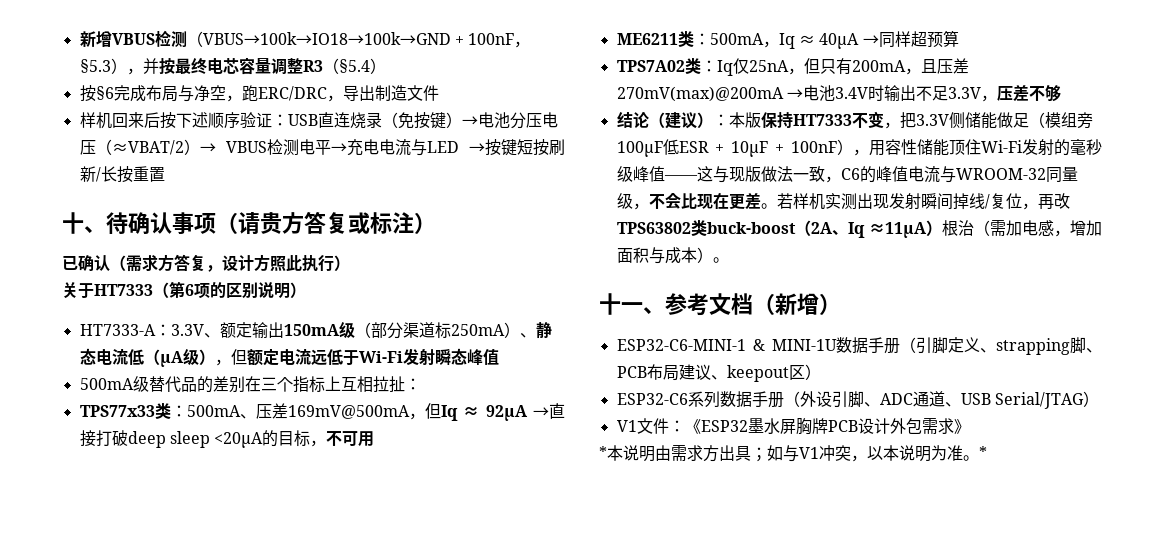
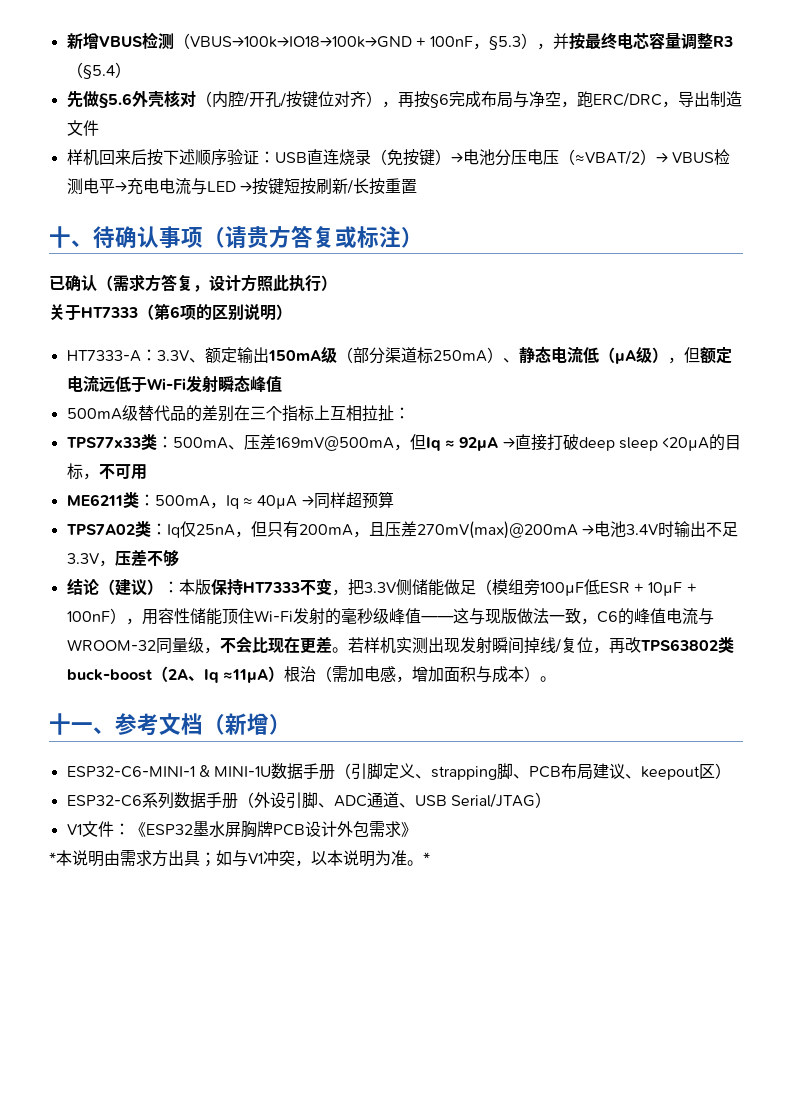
(386, 66) none -> [66,90,414,108] 先做§5.6外壳核对（内腔/开孔/按键位对齐），再

